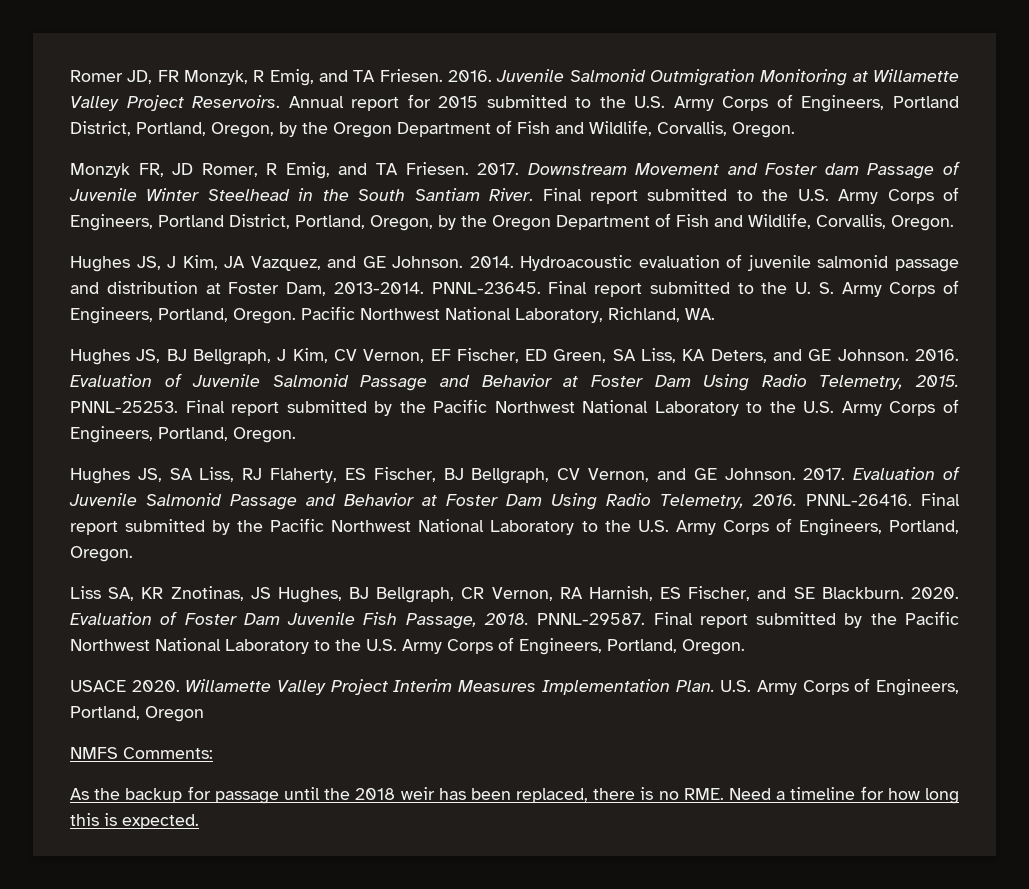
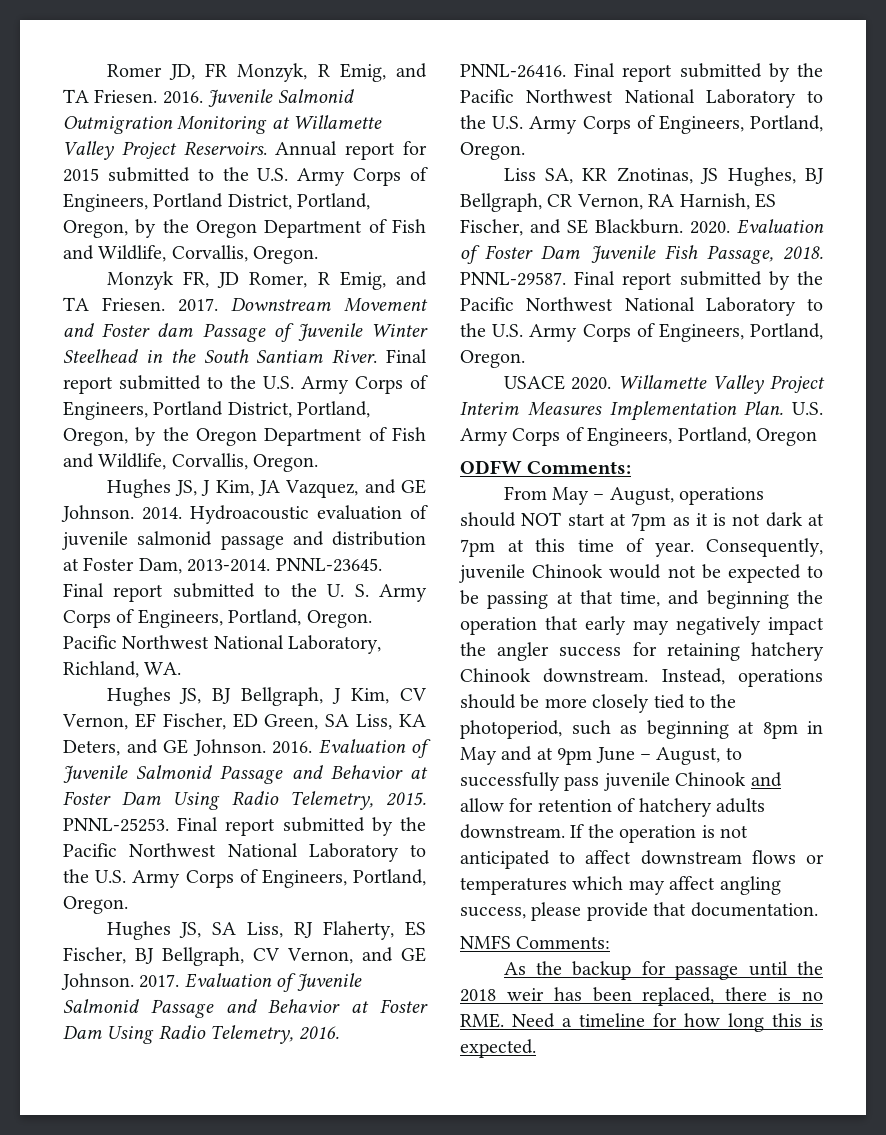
(204, 714) none -> [460,460,632,474] [503,486,765,505] [460,512,824,531] [460,538,823,557] [459,564,823,583] [460,590,823,609] [460,616,824,635] [460,642,824,661] [460,668,823,687] [460,694,737,713] [460,720,823,739] [460,746,742,765] [460,772,782,791] [460,798,765,817] [460,824,748,843] [460,850,824,869] [460,876,781,895] [460,902,818,921] // ODFW Comments: // From May – August, operations should NOT start at 7pm as it is not dark at 7pm at this time of year. Consequently, juvenile Chinook would not be expected to be passing at that time, and beginning the operation that early may negatively impact the angler success for retaining hatchery Chinook downstream. Instead, operations should be more closely tied to the photoperiod, such as beginning at 8pm in May and at 9pm June – August, to successfully pass juvenile Chinook and allow for retention of hatchery adults downstream. If the operation is not anticipated to affect downstream flows or temperatures which may affect angling success, please provide that documentation.

